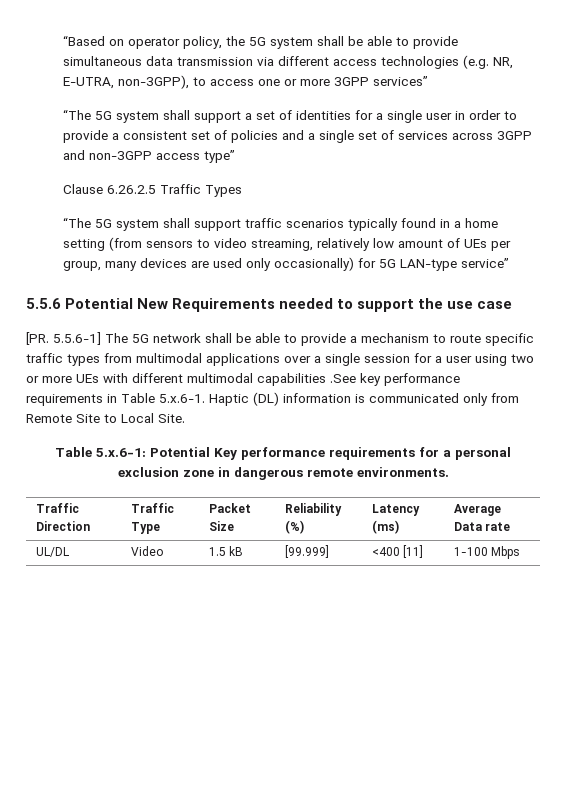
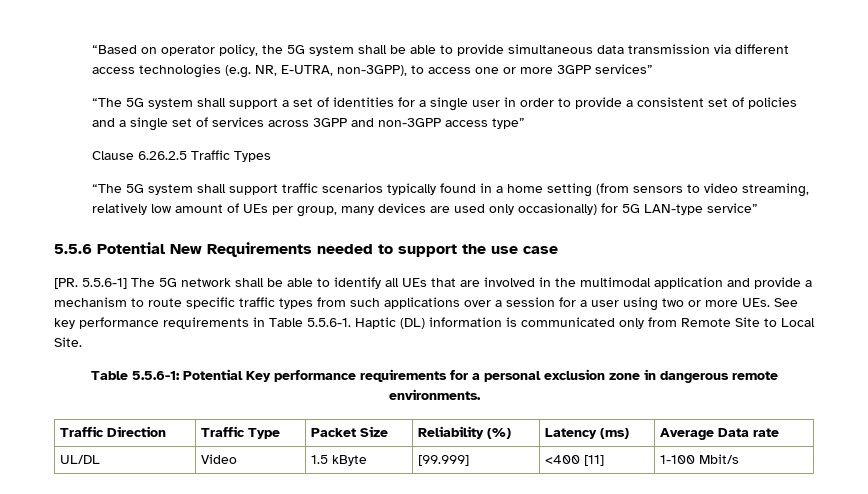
(297, 338) none -> [334,277,750,289] identify all UEs that are involved in the multimodal application and
[136,353,202,363] multimodal -> [350,298,380,307] such
[325,353,360,366] single -> (502, 303) none
[76,373,356,386] UEs with different multimodal capabilities .See -> [742,298,798,307] UEs. See
[159,394,205,403] 5.x.6-1. -> [307,318,351,327] 5.5.6-1.
[96,448,146,457] 5.x.6-1: -> [131,371,180,380] 5.5.6-1:
[229,546,244,556] kB -> [331,455,367,466] kByte
[491,546,521,559] Mbps -> [698,454,739,464] Mbit/s

